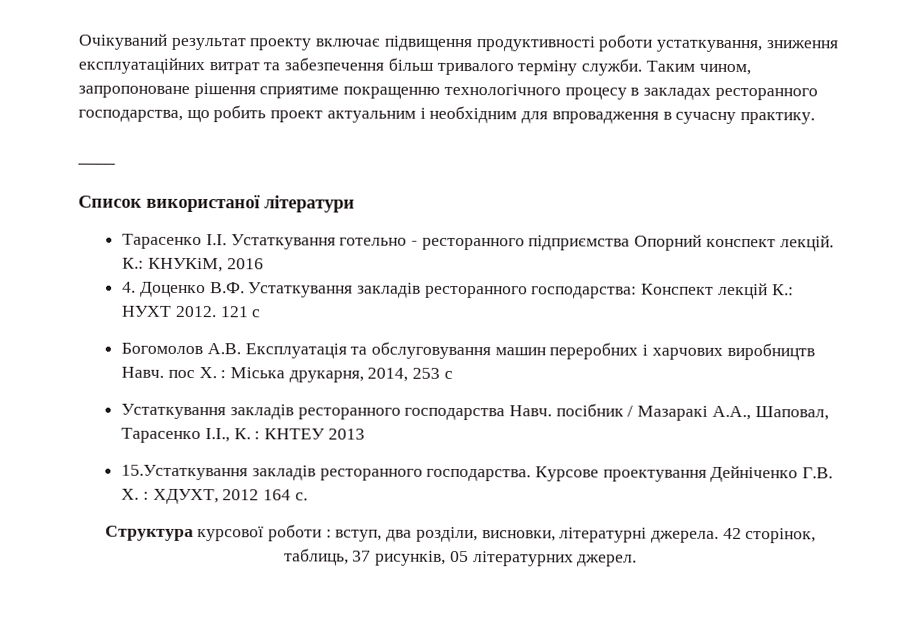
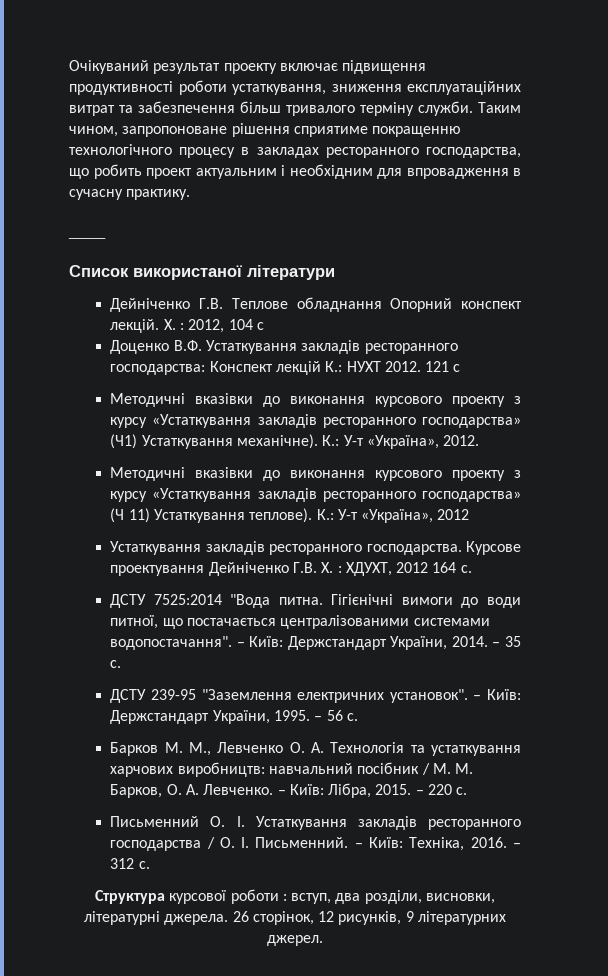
[122,233,834,252] [122,257,264,273] [122,281,137,293] Тарасенко І.І. Устаткування готельно - ресторанного підприємства Опорний конспект лекцій. К.: КНУКіМ, 2016 // 4. -> [110,297,522,312] [110,319,264,333] Дейніченко Г.В. Теплове обладнання Опорний конспект лекцій. Х. : 2012, 104 с //
[121,341,815,361] [121,366,453,383] [121,403,829,421] [121,427,365,444] [121,464,249,481] Богомолов А.В. Експлуатація та обслуговування машин переробних і харчових виробництв Навч. пос Х. : Міська друкарня, 2014, 253 с // Устаткування закладів ресторанного господарства Навч. посібник / Мазаракі А.А., Шаповал, Тарасенко І.І., К. : КНТЕУ 2013 // 15.Устаткування -> [110,393,521,407] [110,414,521,428] [110,434,480,449] [110,467,521,481] [110,488,521,502] [110,508,470,523] [110,541,202,555] Методичні вказівки до виконання курсового проекту з курсу «Устаткування закладів ресторанного господарства» (Ч1) Устаткування механічне). К.: У-т «Україна», 2012. // Методичні вказівки до виконання курсового проекту з курсу «Устаткування закладів ресторанного господарства» (Ч 11) Устаткування теплове). К.: У-т «Україна», 2012 // Устаткування
(308, 496) none -> [110,594,521,608] [110,615,490,629] [110,636,521,650] [110,660,122,668] [110,689,522,703] [110,710,358,724] [110,742,521,756] [110,762,474,777] [110,783,468,798] [110,816,521,830] [110,837,521,851] [110,858,150,869] // ДСТУ 7525:2014 "Вода питна. Гігієнічні вимоги до води питної, що постачається централізованими системами водопостачання". – Київ: Держстандарт України, 2014. – 35 с. // ДСТУ 239-95 "Заземлення електричних установок". – Київ: Держстандарт України, 1995. – 56 с. // Барков М. М., Левченко О. А. Технологія та устаткування харчових виробництв: навчальний посібник / М. М. Барков, О. А. Левченко. – Київ: Лібра, 2015. – 220 с. // Письменний О. І. Устаткування закладів ресторанного господарства / О. І. Письменний. – Київ: Техніка, 2016. – 312 с.
[722,527,817,544] [283,548,469,566] 42 сторінок, таблиць, 37 рисунків, 05 -> [232,911,414,925] 26 сторінок, 12 рисунків, 9

